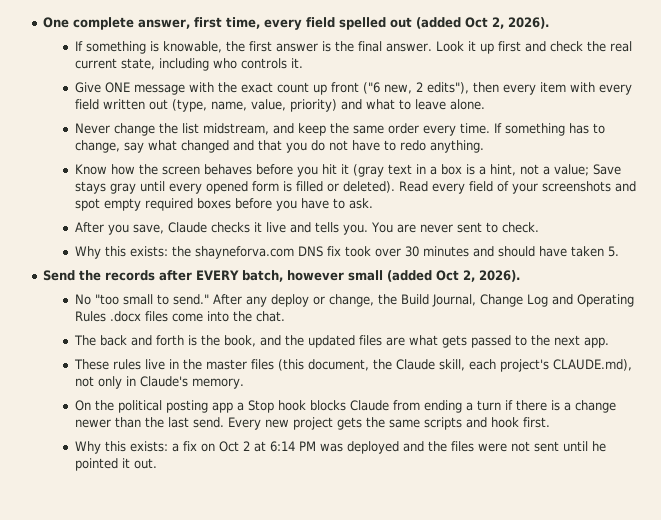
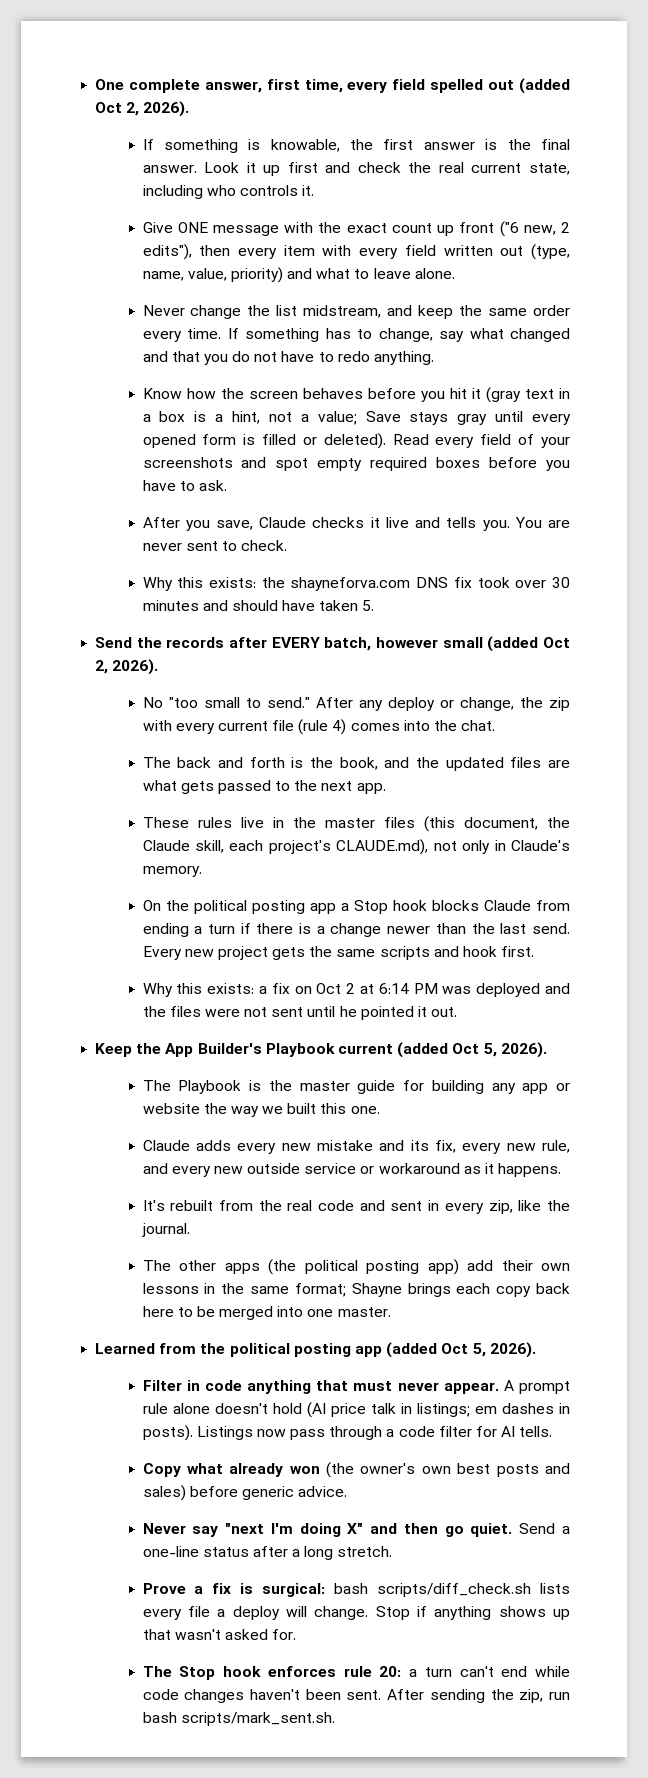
[400,294,634,307] [74,311,203,322] Build Journal, Change Log and Operating Rules .docx files come -> [549,697,570,711] [142,719,400,735] zip with every current file (rule 4) comes
(157, 463) none -> [95,1042,547,1058] [142,1080,570,1094] [142,1103,380,1117] [142,1140,570,1154] [142,1163,562,1177] [142,1200,570,1214] [141,1223,190,1237] [142,1259,570,1275] [142,1283,570,1297] [142,1306,391,1320] [95,1342,536,1358] [142,1380,571,1394] [142,1402,571,1418] [142,1425,553,1441] [142,1462,570,1478] [142,1485,348,1501] [142,1523,570,1537] [142,1546,393,1560] [142,1583,570,1597] [142,1606,570,1620] [142,1629,297,1640] [142,1666,570,1680] [142,1689,570,1703] [142,1712,335,1726] // Keep the App Builder's Playbook current (added Oct 5, 2026). // The Playbook is the master guide for building any app or website the way we built this one. // Claude adds every new mistake and its fix, every new rule, and every new outside service or workaround as it happens. // It's rebuilt from the real code and sent in every zip, like the journal. // The other apps (the political posting app) add their own lessons in the same format; Shayne brings each copy back here to be merged into one master. // Learned from the political posting app (added Oct 5, 2026). // Filter in code anything that must never appear. A prompt rule alone doesn't hold (AI price talk in listings; em dashes in posts). Listings now pass through a code filter for AI tells. // Copy what already won (the owner's own best posts and sales) before generic advice. // Never say "next I'm doing X" and then go quiet. Send a one-line status after a long stretch. // Prove a fix is surgical: bash scripts/diff_check.sh lists every file a deploy will change. Stop if anything shows up that wasn't asked for. // The Stop hook enforces rule 20: a turn can't end while code changes haven't been sent. After sending the zip, run bash scripts/mark_sent.sh.

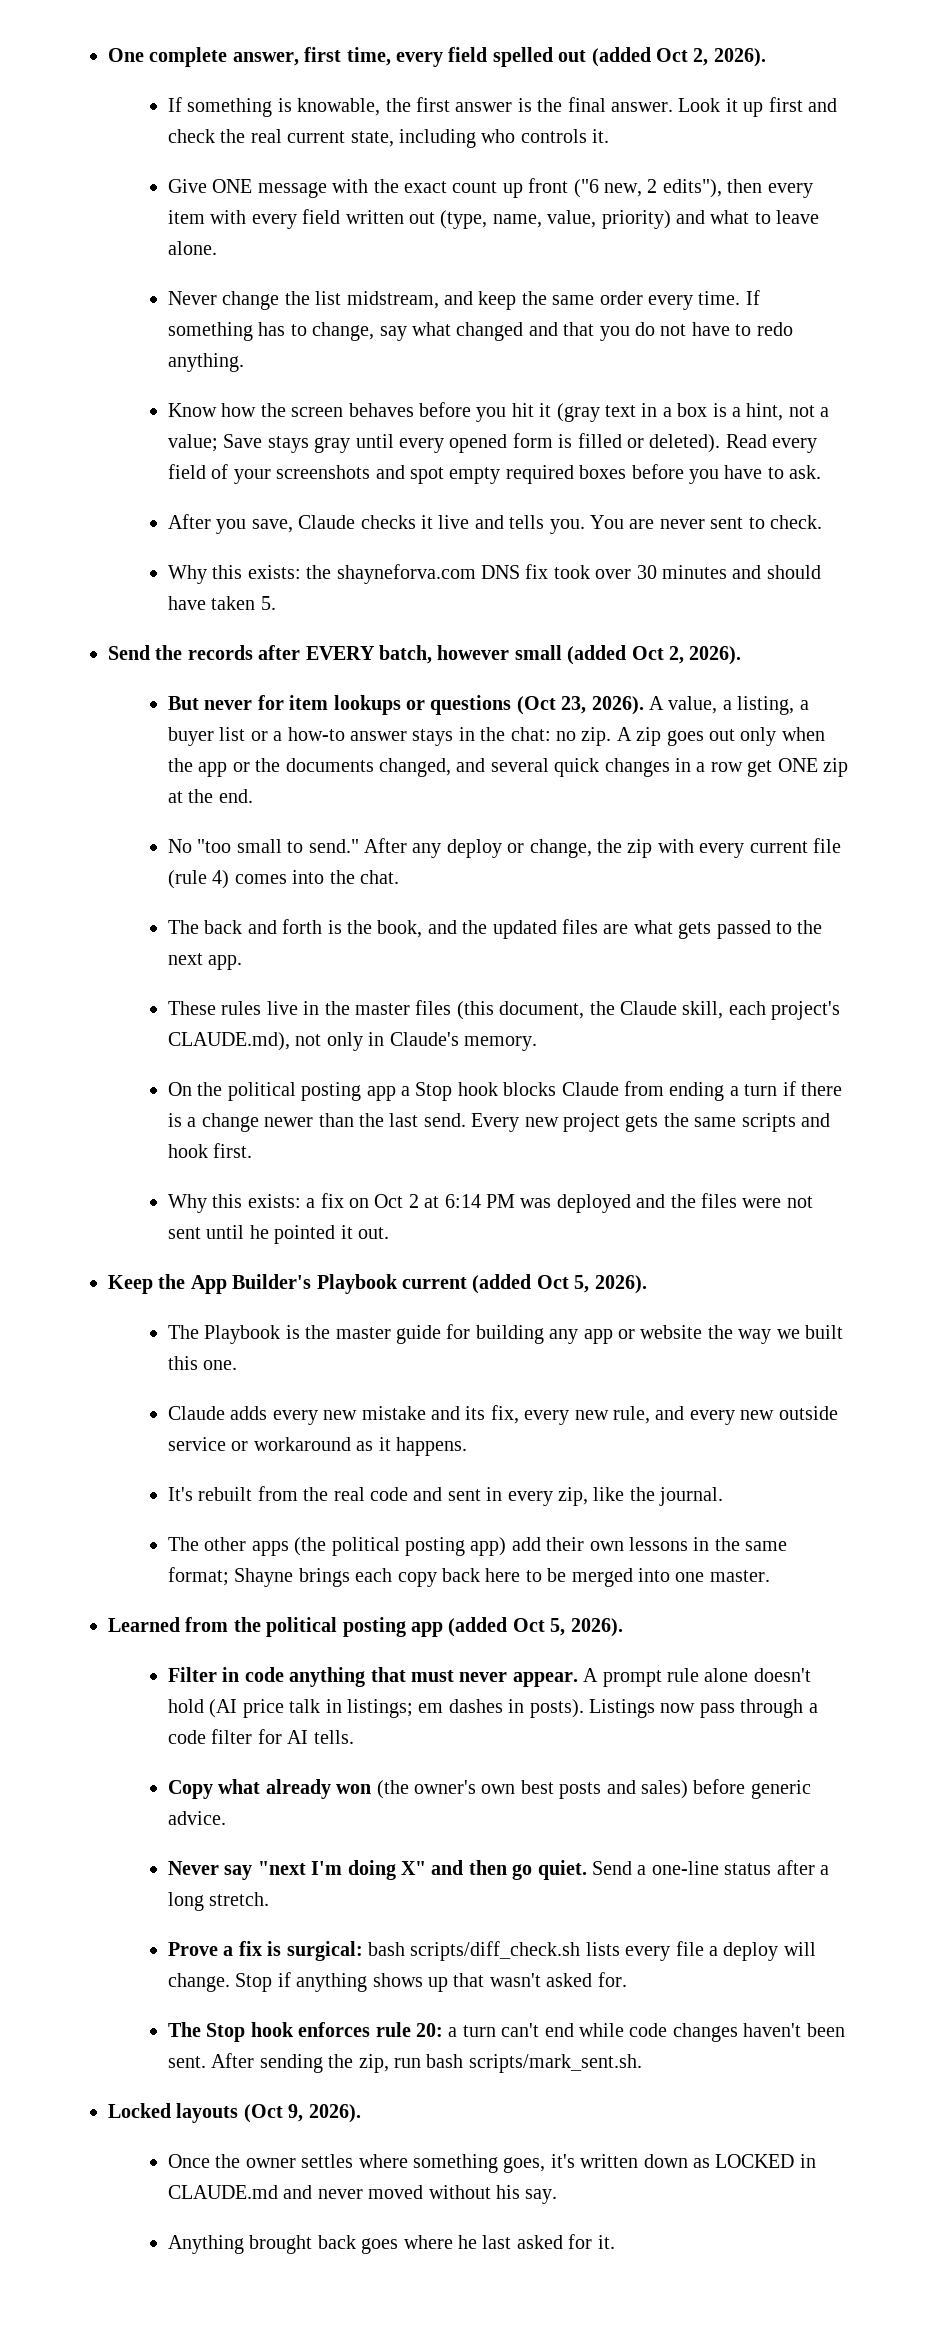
(159, 667) none -> [167,695,809,715] [167,727,825,746] [167,758,848,777] [167,789,253,803] // But never for item lookups or questions (Oct 23, 2026). A value, a listing, a buyer list or a how-to answer stays in the chat: no zip. A zip goes out only when the app or the documents changed, and several quick changes in a row get ONE zip at the end.
(335, 1719) none -> [108,2103,361,2123] [167,2154,816,2173] [167,2185,558,2204] [167,2234,615,2254] // Locked layouts (Oct 9, 2026). // Once the owner settles where something goes, it's written down as LOCKED in CLAUDE.md and never moved without his say. // Anything brought back goes where he last asked for it.

